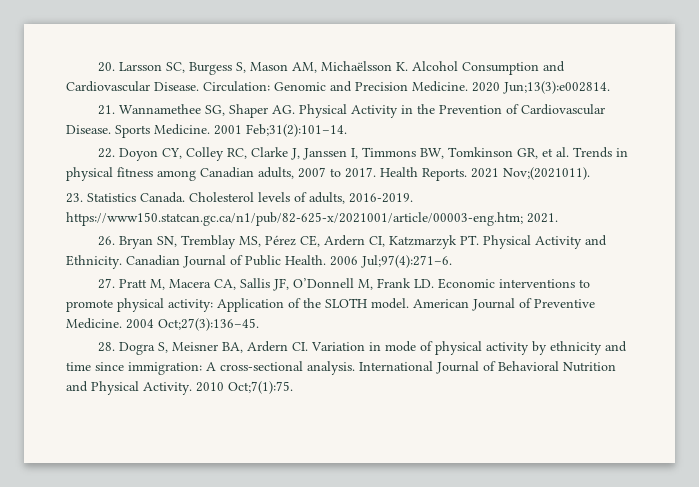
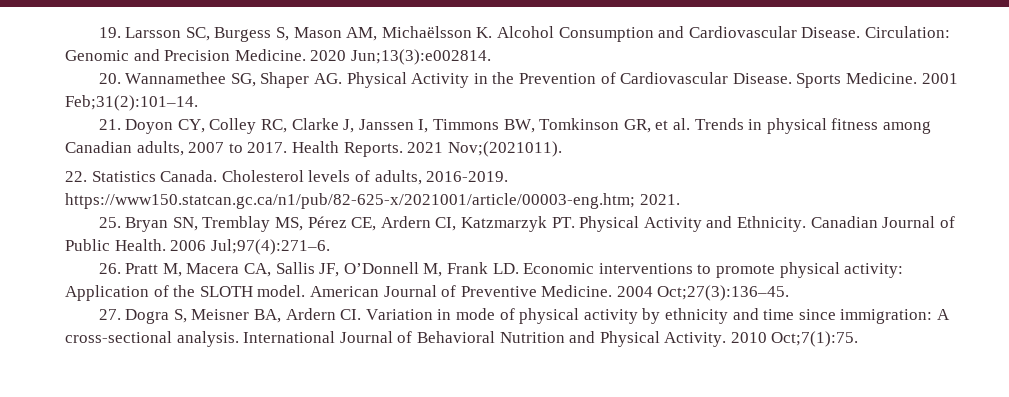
[97,62,115,72] 20. -> [98,27,121,38] 19.
[97,105,115,115] 21. -> [98,73,121,84] 20.
[97,148,115,158] 22. -> [98,119,121,130] 21.
[66,193,83,203] 23. -> [65,171,87,182] 22.
[97,236,115,246] 26. -> [98,217,121,228] 25.
[97,278,115,289] 27. -> [98,263,121,274] 26.
[97,342,115,352] 28. -> [98,309,121,320] 27.

